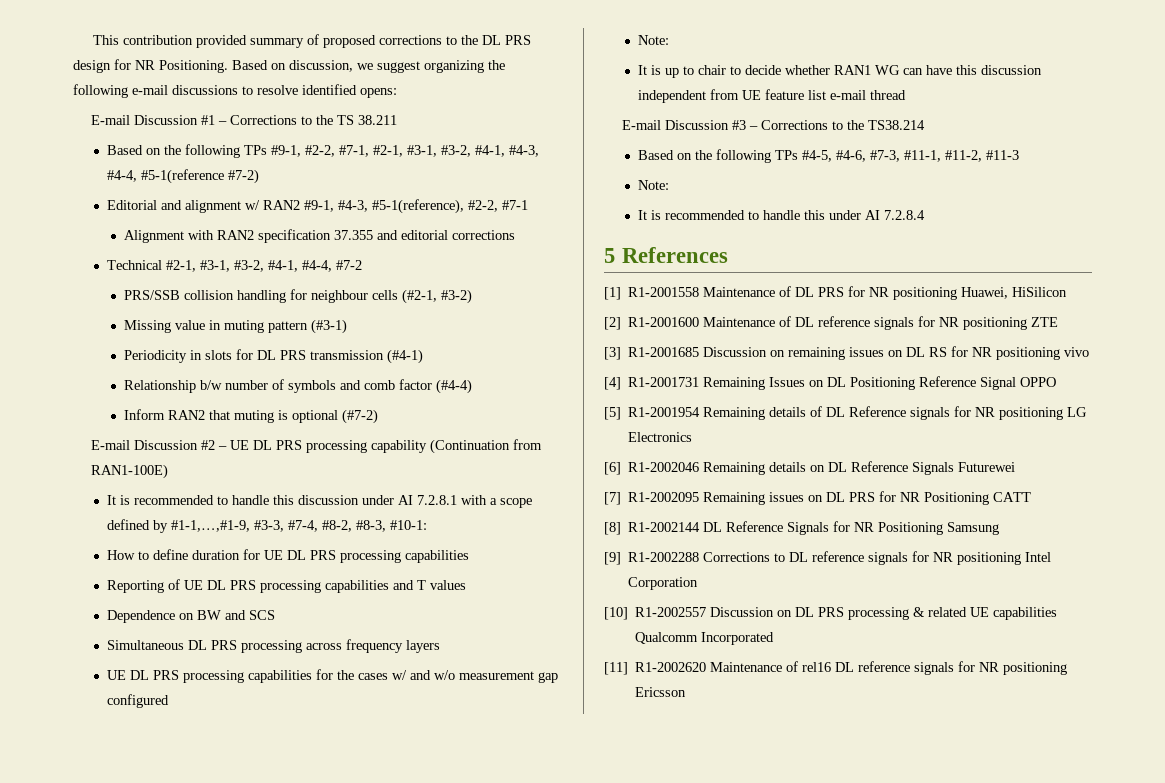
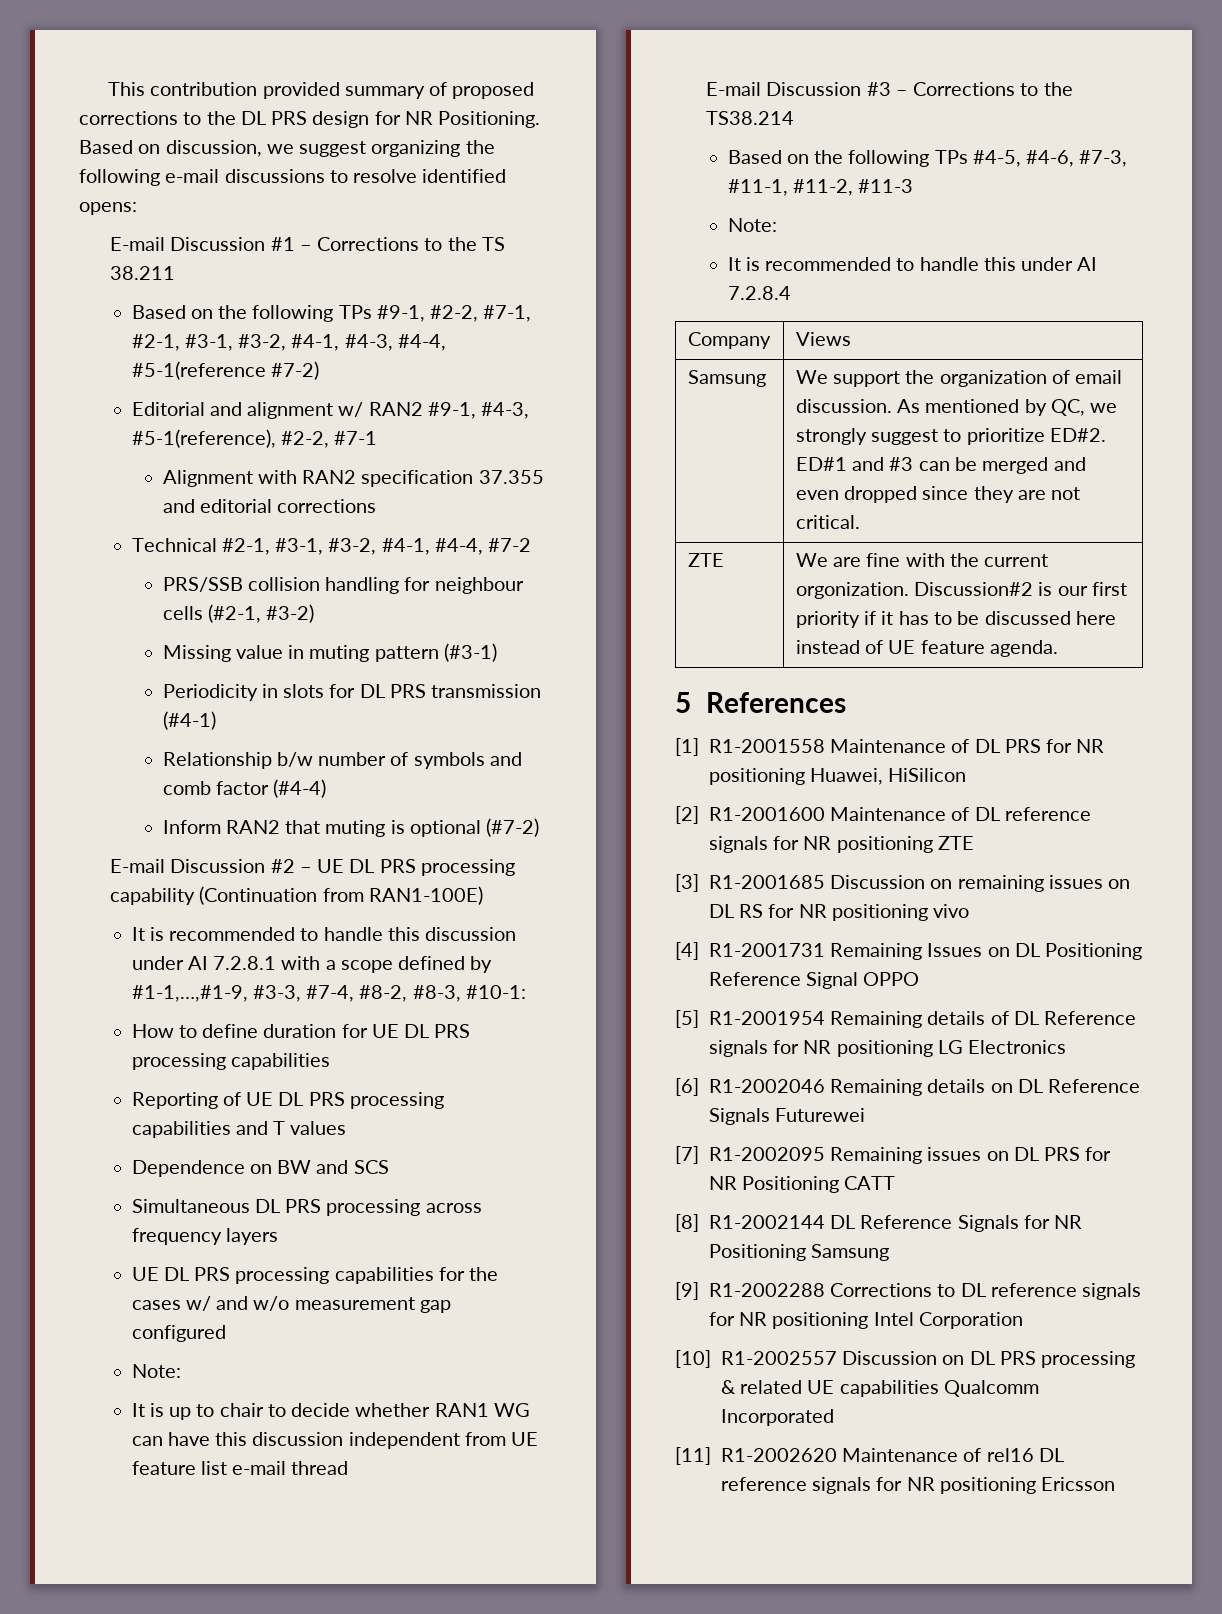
(925, 215) none -> [687,332,771,349] [795,332,851,346] [687,370,766,387] [795,370,1123,387] [795,399,1118,416] [795,428,1106,445] [795,457,1086,474] [795,486,1081,503] [795,515,860,529] [687,553,724,567] [795,553,1049,567] [795,582,1127,599] [795,611,1116,628] [795,640,1058,657] // Company | Views // Samsung | We support the organization of email discussion. As mentioned by QC, we strongly suggest to prioritize ED#2. ED#1 and #3 can be merged and even dropped since they are not critical. // ZTE | We are fine with the current orgonization. Discussion#2 is our first priority if it has to be discussed here instead of UE feature agenda.

